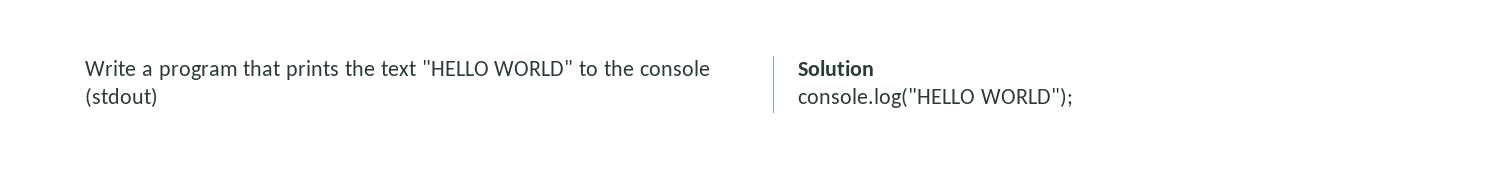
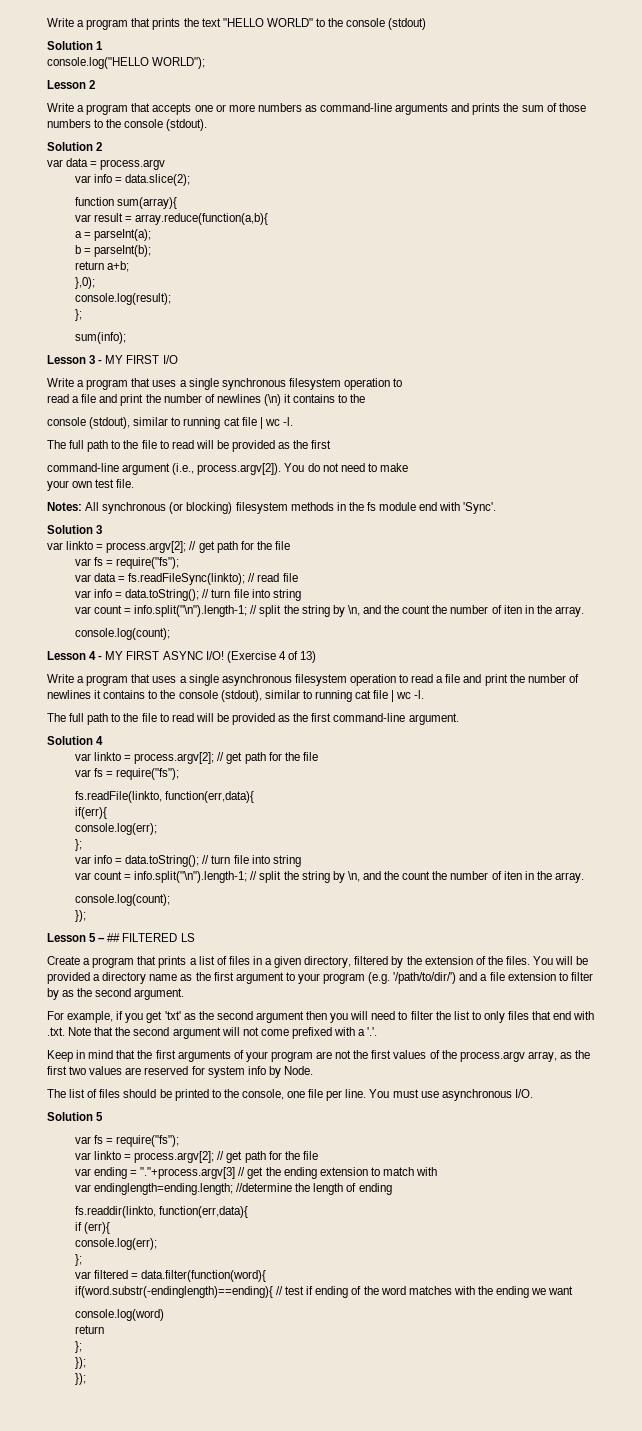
(874, 68) none -> [96,41,104,50] 1
(1073, 97) none -> [47,80,96,89] [47,103,586,115] [47,119,208,131] [47,142,103,151] [47,158,166,170] [74,174,191,186] [74,197,178,209] [74,213,269,225] [74,229,152,241] [74,245,152,257] [74,261,130,272] [74,277,95,289] [74,293,171,305] [74,309,82,321] [74,332,126,344] [47,355,178,364] [47,378,403,390] [47,394,366,406] [47,417,293,429] [47,440,332,452] [47,463,408,475] [47,479,135,491] [47,502,497,514] [47,525,103,534] [47,541,290,553] [74,557,180,569] [74,573,298,585] [74,589,301,601] [74,605,584,617] [74,628,170,640] [47,651,317,663] [47,674,579,686] [47,690,425,702] [47,713,459,725] [47,736,104,745] [74,752,318,764] [74,768,180,780] [74,791,255,803] [74,807,107,819] [74,823,157,835] [74,839,82,851] [74,855,301,867] [74,871,584,883] [74,894,170,906] [74,910,86,922] [47,933,195,942] [47,956,589,968] [47,972,593,984] [47,988,185,1000] [47,1011,595,1023] [47,1027,378,1039] [47,1050,591,1062] [47,1066,313,1078] [47,1089,533,1101] [47,1112,104,1121] [74,1135,180,1147] [74,1151,318,1163] [74,1167,438,1179] [74,1183,392,1195] [74,1206,249,1218] [74,1222,111,1234] [74,1238,157,1250] [74,1254,82,1266] [74,1270,267,1282] [74,1286,574,1298] [74,1309,164,1321] [74,1325,104,1334] [74,1341,82,1353] [74,1357,86,1369] [74,1373,86,1385] // Lesson 2 // Write a program that accepts one or more numbers as command-line arguments and prints the sum of those numbers to the console (stdout). // Solution 2 // var data = process.argv // var info = data.slice(2); // function sum(array){ // var result = array.reduce(function(a,b){ // a = parseInt(a); // b = parseInt(b); // return a+b; // },0); // console.log(result); // }; // sum(info); // Lesson 3 - MY FIRST I/O // Write a program that uses a single synchronous filesystem operation to // read a file and print the number of newlines (\n) it contains to the // console (stdout), similar to running cat file | wc -l. // The full path to the file to read will be provided as the first // command-line argument (i.e., process.argv[2]). You do not need to make // your own test file. // Notes: All synchronous (or blocking) filesystem methods in the fs module end with 'Sync'. // Solution 3 // var linkto = process.argv[2]; // get path for the file // var fs = require("fs"); // var data = fs.readFileSync(linkto); // read file // var info = data.toString(); // turn file into string // var count = info.split("\n").length-1; // split the string by \n, and the count the number of iten in the array. // console.log(count); // Lesson 4 - MY FIRST ASYNC I/O! (Exercise 4 of 13) // Write a program that uses a single asynchronous filesystem operation to read a file and print the number of newlines it contains to the console (stdout), similar to running cat file | wc -l. // The full path to the file to read will be provided as the first command-line argument. // Solution 4 // var linkto = process.argv[2]; // get path for the file // var fs = require("fs"); // fs.readFile(linkto, function(err,data){ // if(err){ // console.log(err); // }; // var info = data.toString(); // turn file into string // var count = info.split("\n").length-1; // split the string by \n, and the count the number of iten in the array. // console.log(count); // }); // Lesson 5 – ## FILTERED LS // Create a program that prints a list of files in a given directory, filtered by the extension of the files. You will be provided a directory name as the first argument to your program (e.g. '/path/to/dir/') and a file extension to filter by as the second argument. // For example, if you get 'txt' as the second argument then you will need to filter the list to only files that end with .txt. Note that the second argument will not come prefixed with a '.'. // Keep in mind that the first arguments of your program are not the first values of the process.argv array, as the first two values are reserved for system info by Node. // The list of files should be printed to the console, one file per line. You must use asynchronous I/O. // Solution 5 // var fs = require("fs"); // var linkto = process.argv[2]; // get path for the file // var ending = "."+process.argv[3] // get the ending extension to match with // var endinglength=ending.length; //determine the length of ending // fs.readdir(linkto, function(err,data){ // if (err){ // console.log(err); // }; // var filtered = data.filter(function(word){ // if(word.substr(-endinglength)==ending){ // test if ending of the word matches with the ending we want // console.log(word) // return // }; // }); // });

